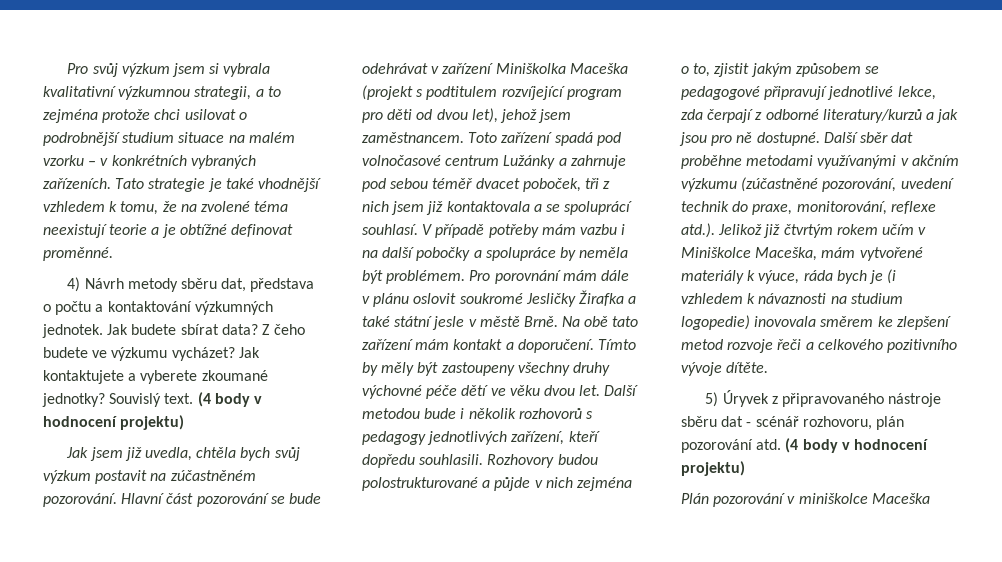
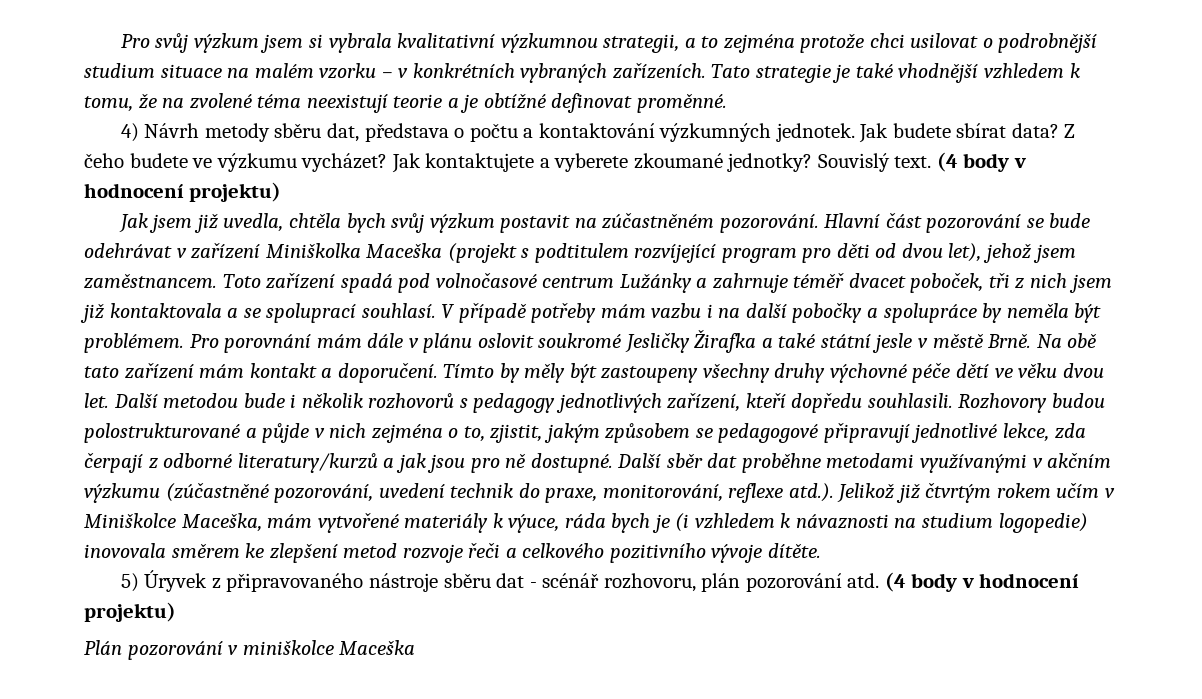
[362,178,429,192] pod sebou -> (788, 283) none
[564,201,633,215] spoluprácí -> [266,303,357,323] spoluprací
[714,63,750,77] zjistit -> [490,424,543,443] zjistit,

